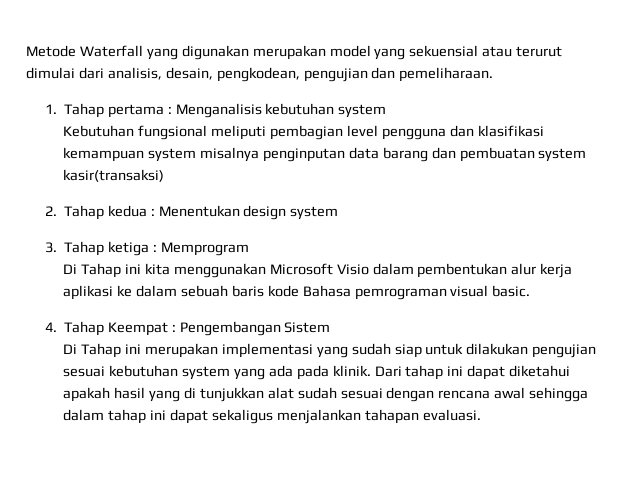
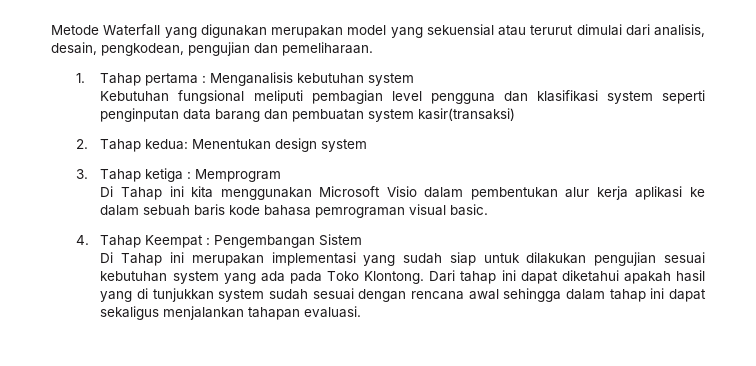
[63,147,259,162] kemampuan system misalnya -> [606,90,706,104] system seperti
[107,205,155,217] kedua : -> [145,139,189,150] kedua:
[302,285,351,297] Bahasa -> [264,205,312,216] bahasa
[332,365,371,376] klinik. -> [327,271,425,284] Toko Klontong.
[267,387,294,399] alat -> [218,289,265,302] system

